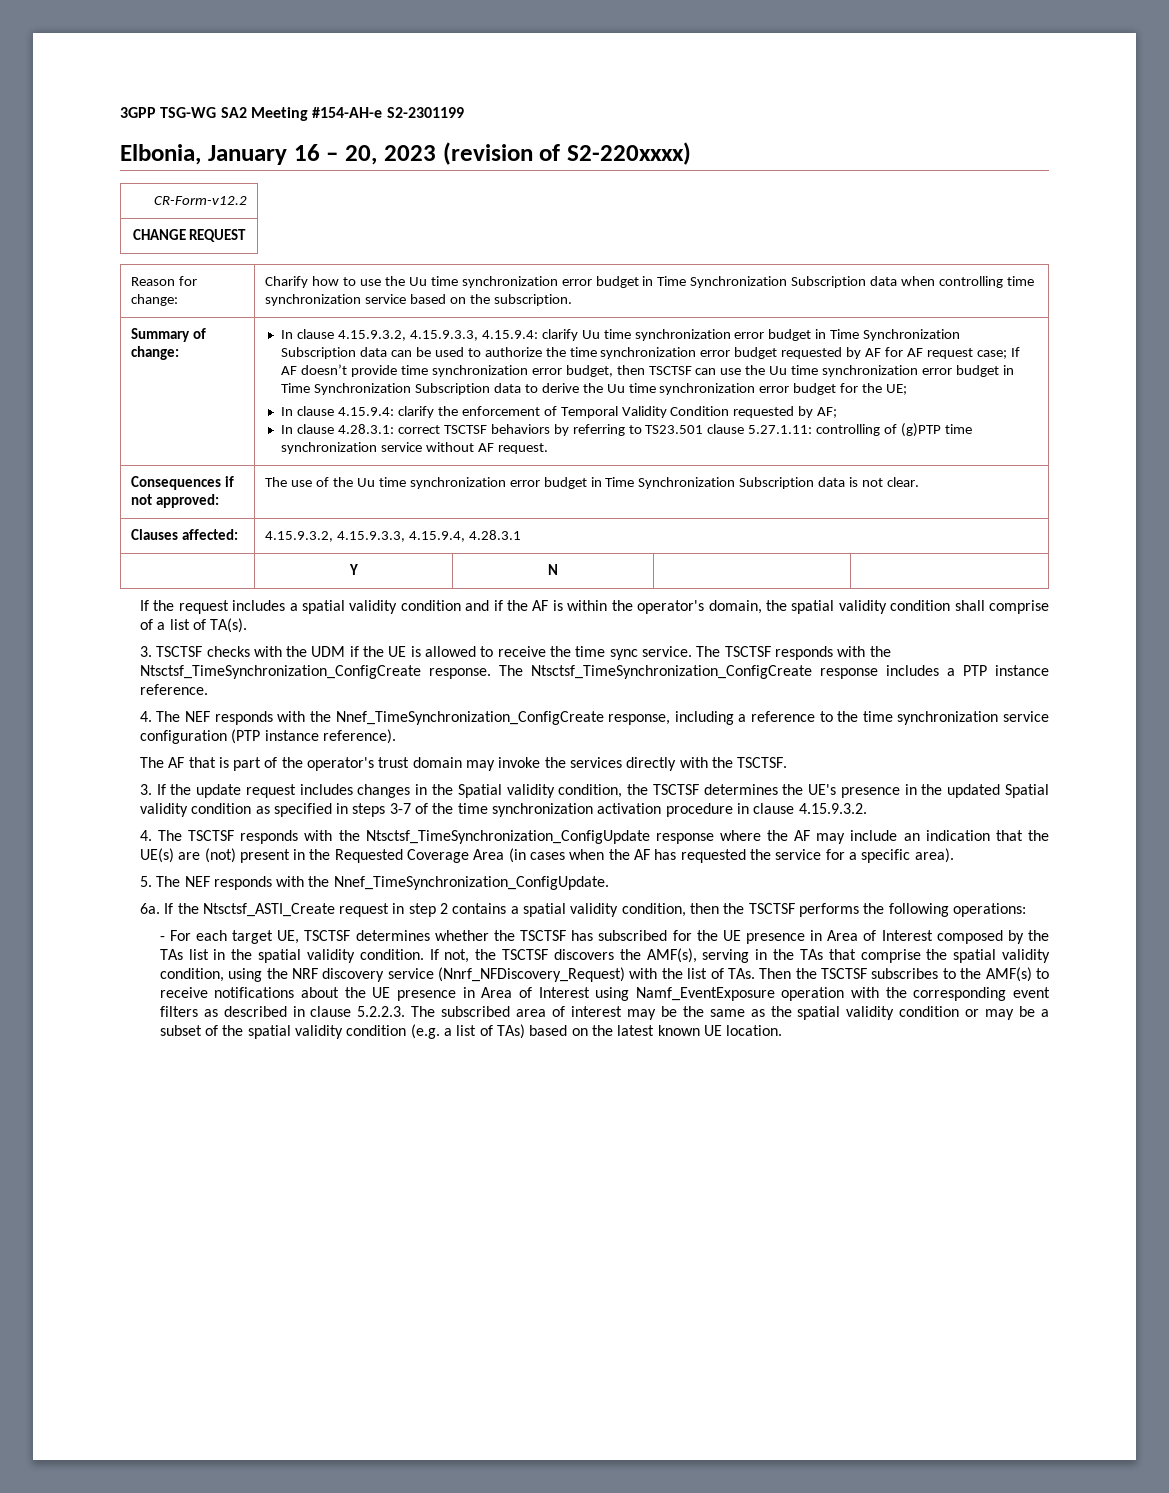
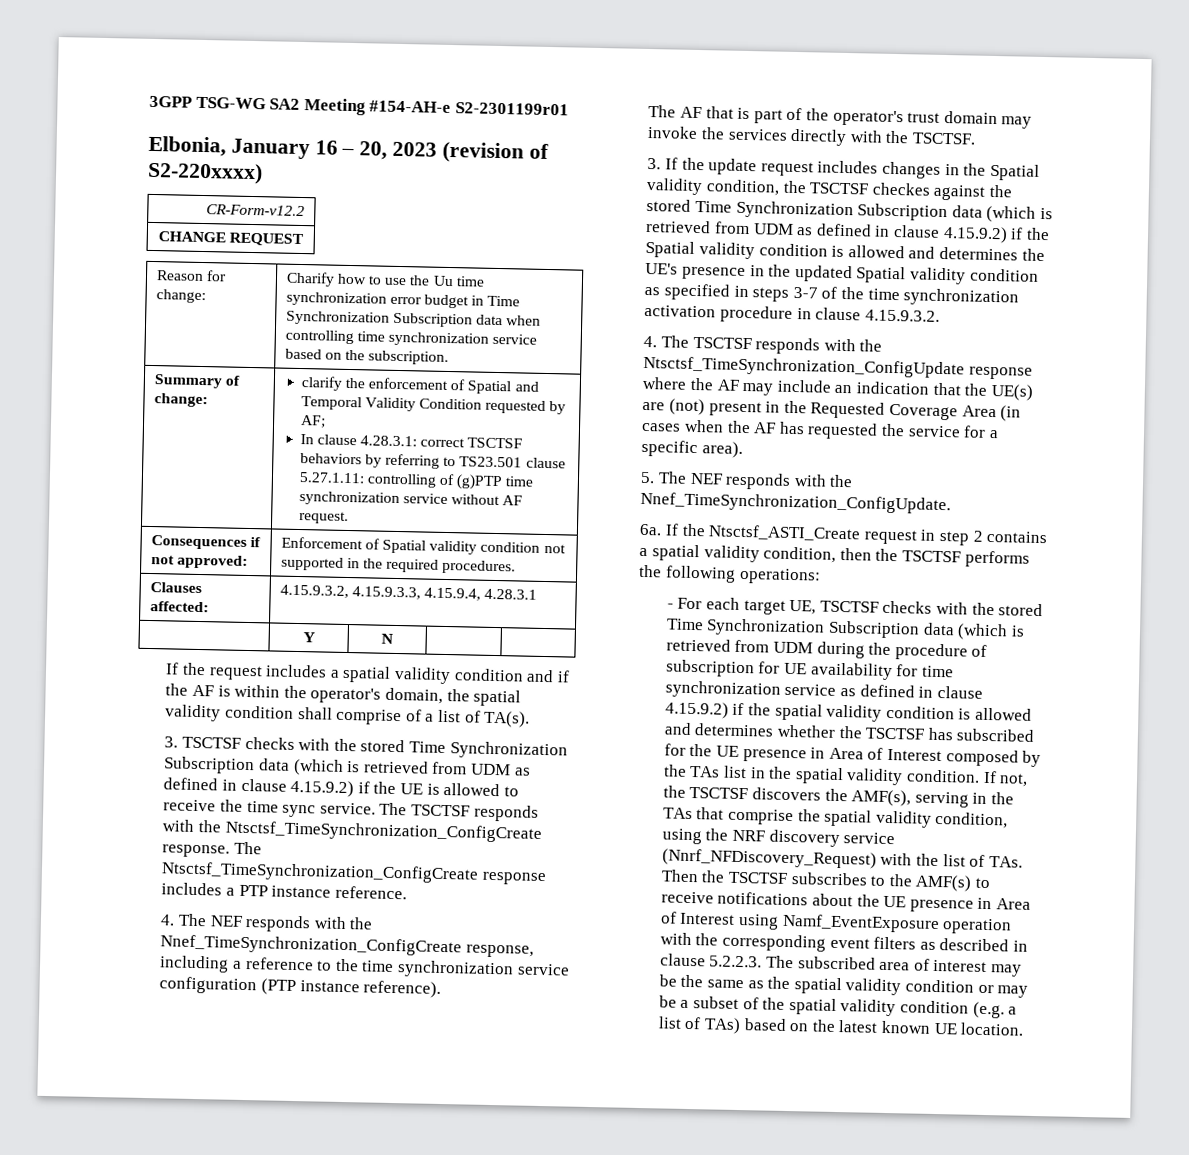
[386,107,464,118] S2-2301199 -> [454,102,569,116] S2-2301199r01
[281,329,961,341] [281,347,1020,359] [281,364,1014,377] [281,383,908,395] [281,406,395,416] In clause 4.15.9.3.2, 4.15.9.3.3, 4.15.9.4: clarify Uu time synchronization error budget in Time Synchronization Subscription data can be used to authorize the time synchronization error budget requested by AF for AF request case; If AF doesn’t provide time synchronization error budget, then TSCTSF can use the Uu time synchronization error budget in Time Synchronization Subscription data to derive the Uu time synchronization error budget for the UE; // In clause 4.15.9.4: -> (208, 400) none
(557, 411) none -> [467,380,539,395] Spatial and
[265,477,919,489] The use of the Uu time synchronization error budget in Time Synchronization Subscription data is not clear. -> [280,536,566,555] [280,556,517,575] Enforcement of Spatial validity condition not supported in the required procedures.
[311,646,346,657] UDM -> [360,739,568,760] [163,756,531,776] [163,777,355,798] stored Time Synchronization Subscription data (which is retrieved from UDM as defined in clause 4.15.9.2)
(699, 789) none -> [871,182,1013,201] [646,198,1053,223] [646,219,1050,244] [645,240,936,260] checkes against the stored Time Synchronization Subscription data (which is retrieved from UDM as defined in clause 4.15.9.2) if the Spatial validity condition is allowed and
(351, 935) none -> [882,600,1044,617] [665,618,1025,641] [665,638,988,661] [665,659,954,681] [664,680,983,699] [664,701,1032,722] [663,722,692,735] checks with the stored Time Synchronization Subscription data (which is retrieved from UDM during the procedure of subscription for UE availability for time synchronization service as defined in clause 4.15.9.2) if the spatial validity condition is allowed and

